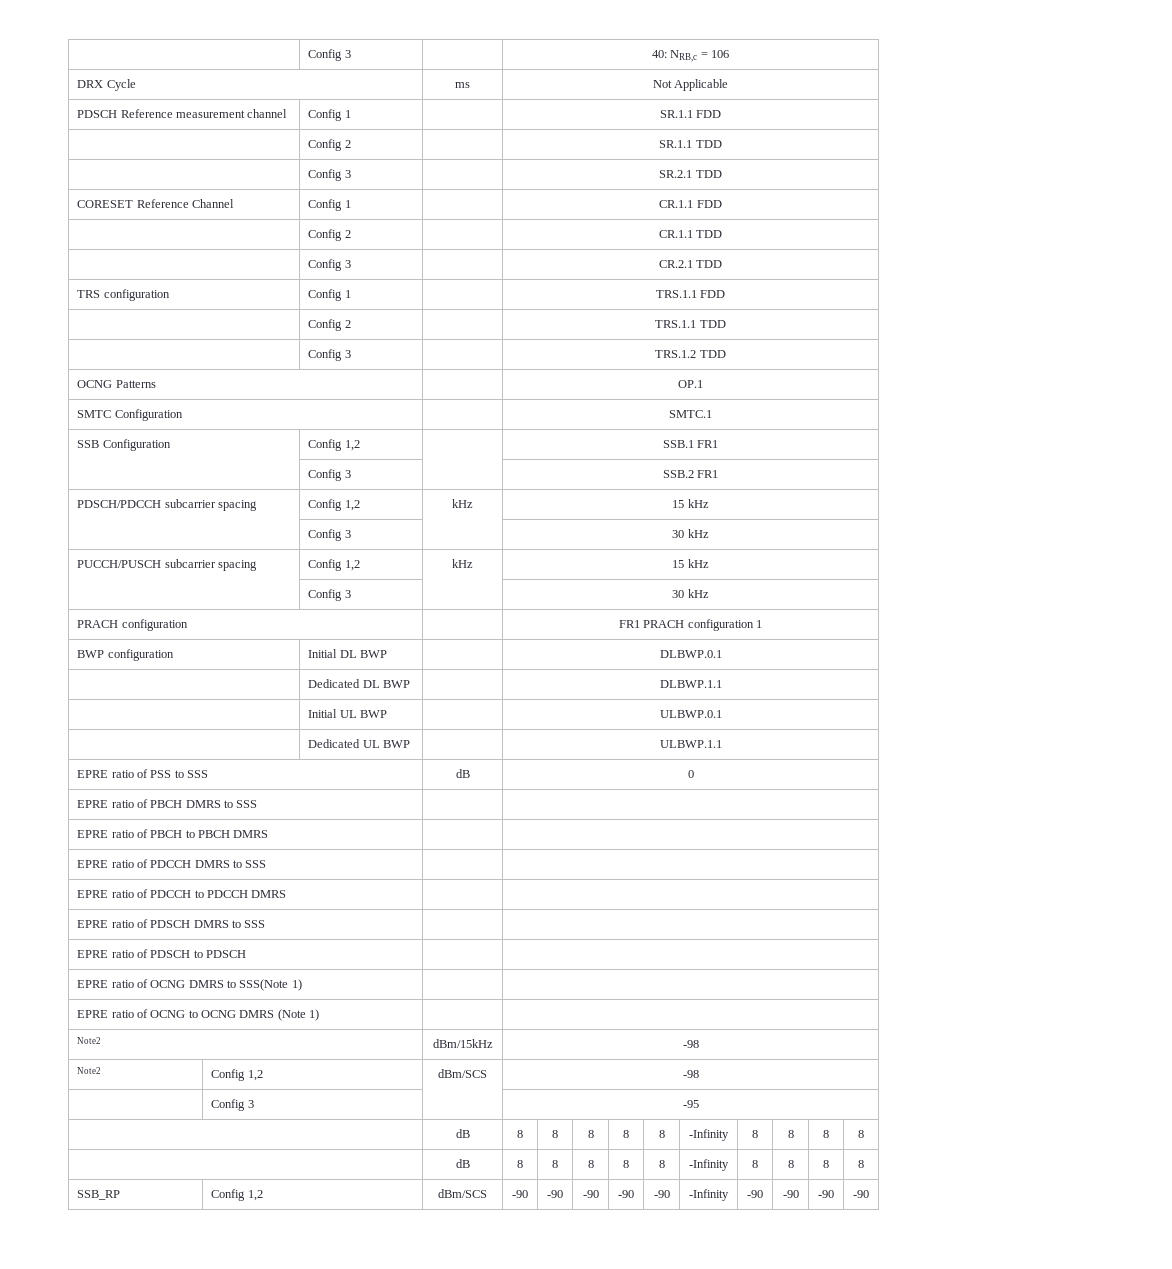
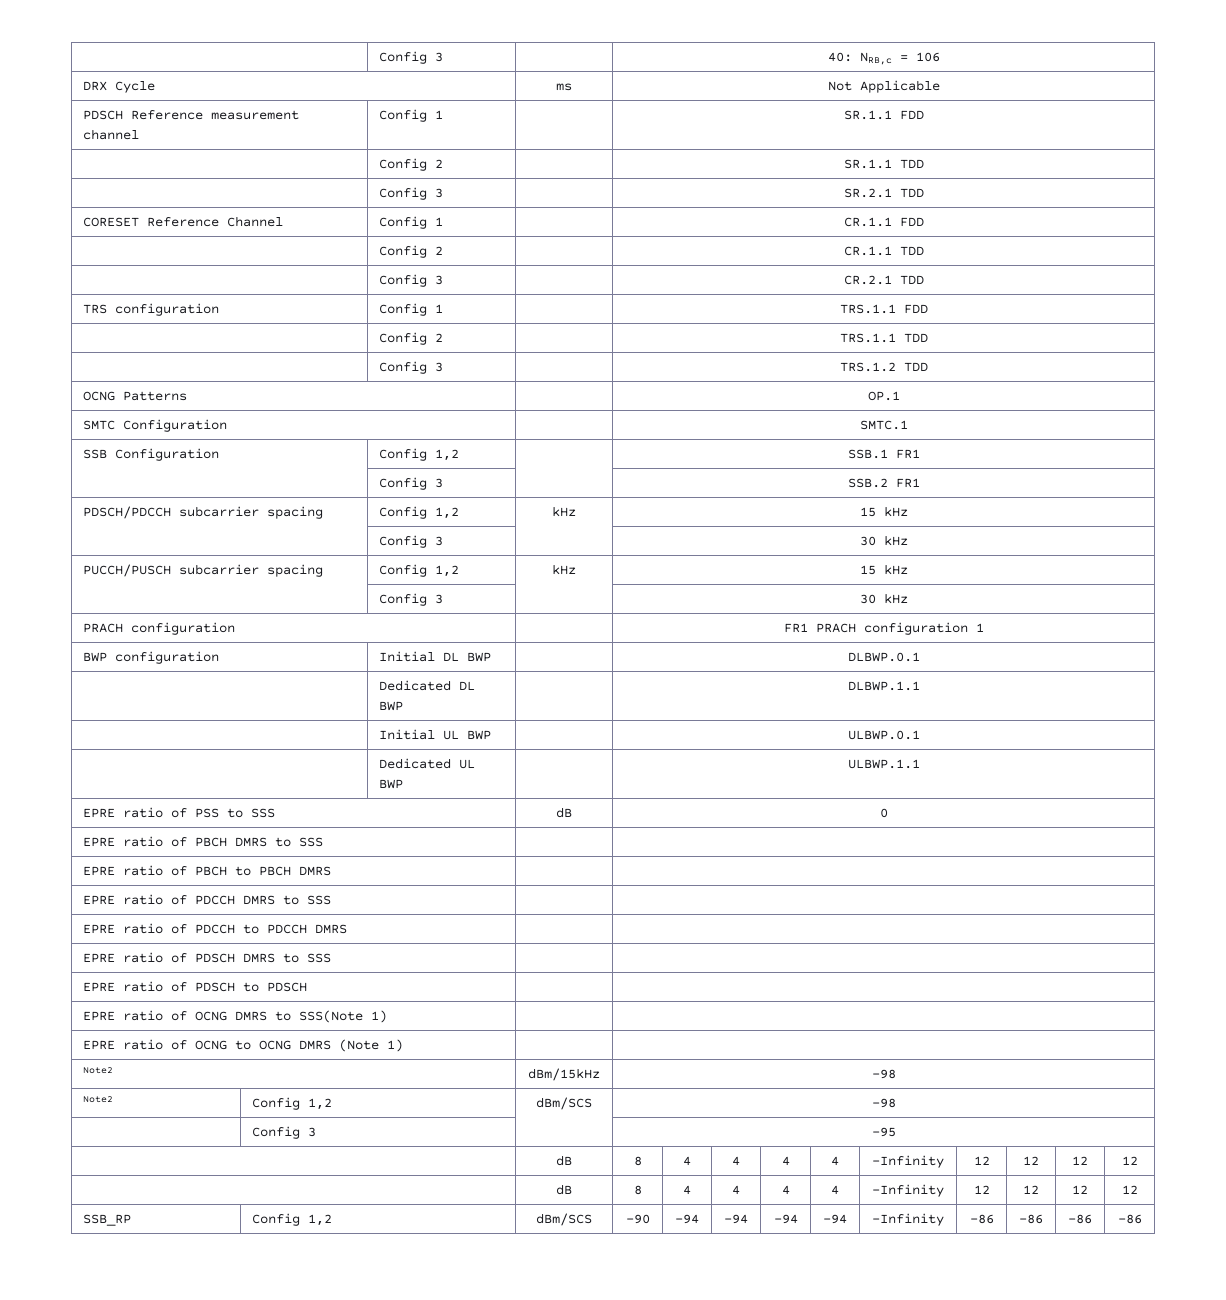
[552,1130,558,1138] [587,1130,594,1138] [623,1130,629,1138] [658,1130,665,1138] [689,1129,729,1141] [752,1130,758,1138] [787,1130,794,1138] [823,1130,829,1138] [858,1130,864,1138] [455,1159,470,1168] [517,1160,523,1168] [552,1160,558,1168] [587,1160,594,1168] [623,1160,629,1168] [658,1160,665,1168] [689,1159,729,1171] [752,1160,758,1168] [787,1160,794,1168] [823,1160,829,1168] [858,1160,864,1168] 8 | 8 | 8 | 8 | -Infinity | 8 | 8 | 8 | 8 // | dB | 8 | 8 | 8 | 8 | 8 | -Infinity | 8 | 8 | 8 | 8 -> [683,1156,691,1166] [732,1156,740,1166] [781,1156,790,1166] [831,1156,839,1166] [872,1155,944,1168] [973,1156,990,1165] [1023,1156,1039,1165] [1072,1156,1088,1165] [1121,1156,1138,1165] [556,1184,572,1195] [633,1185,642,1195] [683,1185,691,1195] [732,1185,740,1195] [781,1185,790,1195] [831,1185,839,1195] [872,1184,944,1197] [973,1185,990,1194] [1023,1185,1039,1194] [1072,1185,1088,1194] [1121,1185,1138,1194] 4 | 4 | 4 | 4 | -Infinity | 12 | 12 | 12 | 12 // | dB | 8 | 4 | 4 | 4 | 4 | -Infinity | 12 | 12 | 12 | 12
[547,1190,563,1198] [582,1190,599,1198] [618,1190,634,1198] [653,1190,670,1198] [689,1189,729,1201] [747,1190,763,1198] [782,1190,799,1198] [818,1190,834,1198] [853,1190,869,1198] -90 | -90 | -90 | -90 | -Infinity | -90 | -90 | -90 | -90 -> [675,1214,699,1224] [724,1214,748,1224] [773,1214,798,1224] [823,1214,847,1224] [872,1213,944,1226] [969,1214,994,1224] [1019,1214,1043,1224] [1068,1214,1092,1224] [1117,1214,1142,1224] -94 | -94 | -94 | -94 | -Infinity | -86 | -86 | -86 | -86

